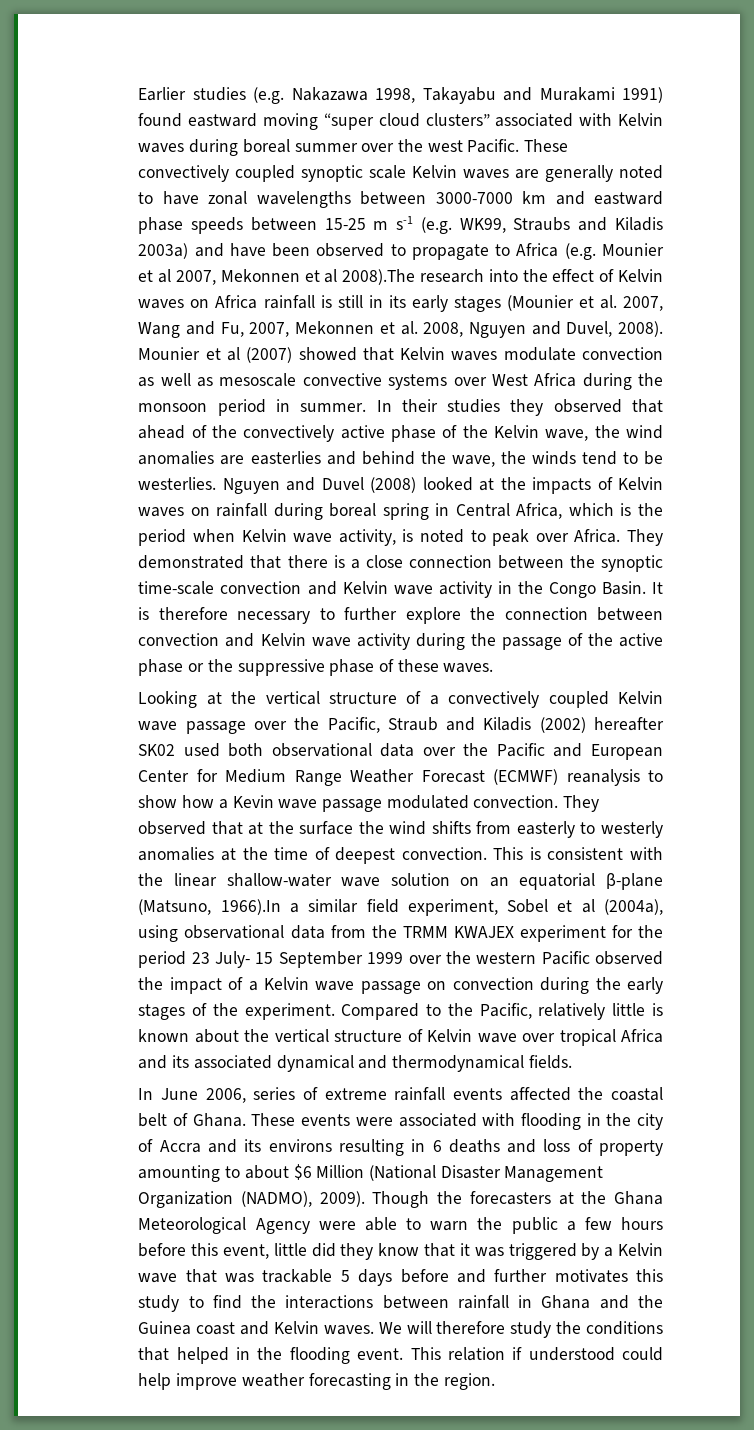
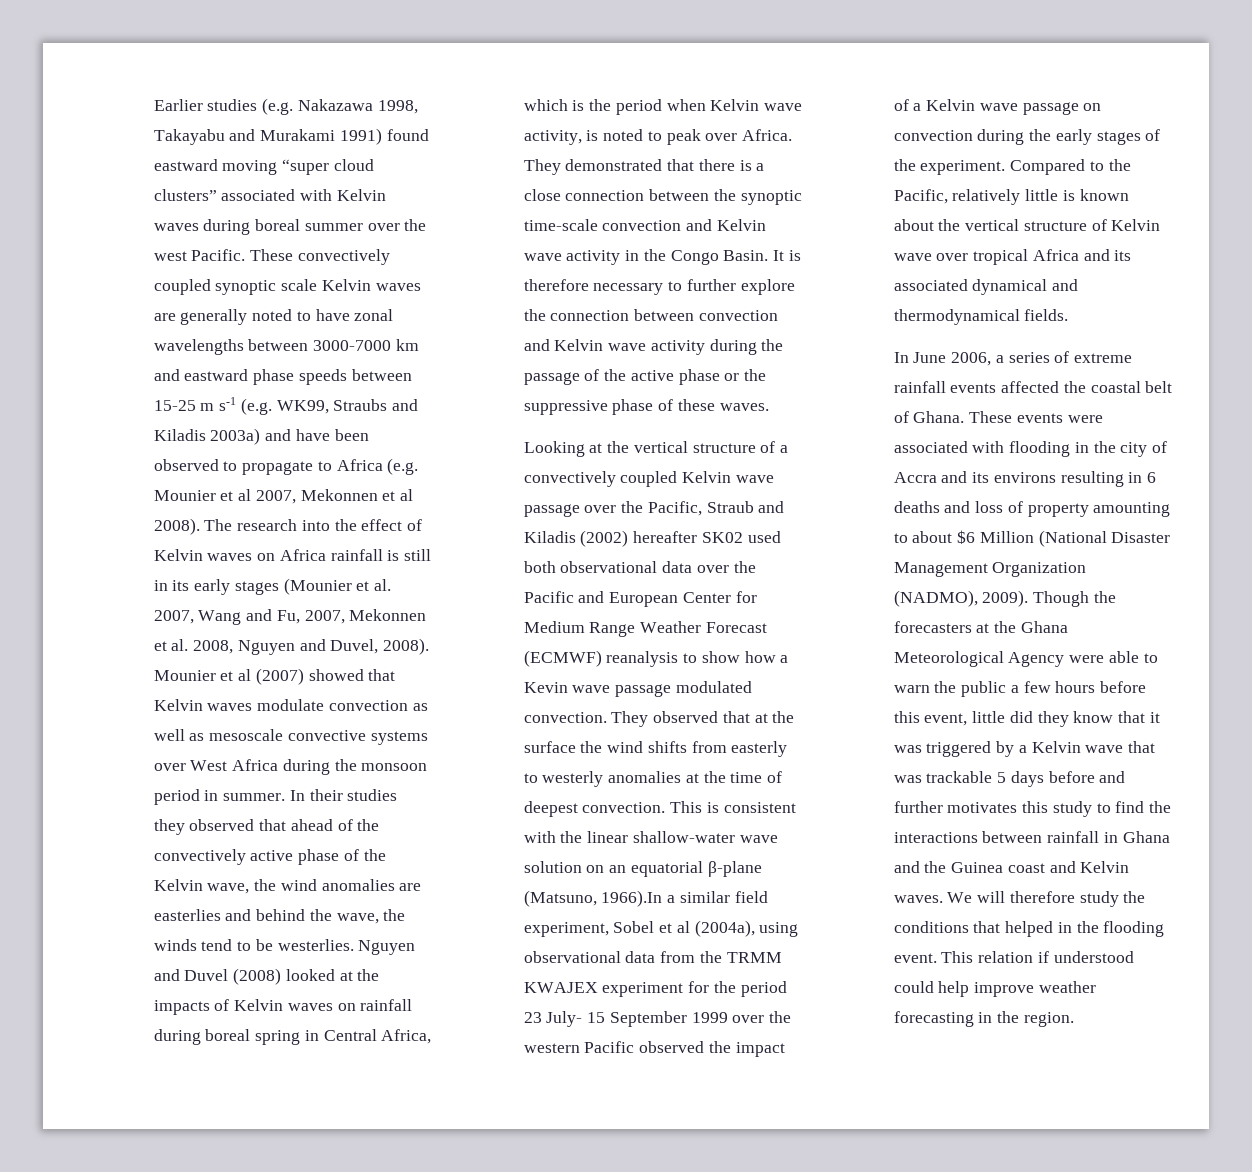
[342,269,416,285] 2008).The -> [153,518,233,535] 2008). The
(246, 1095) none -> [995,355,1004,363] a

